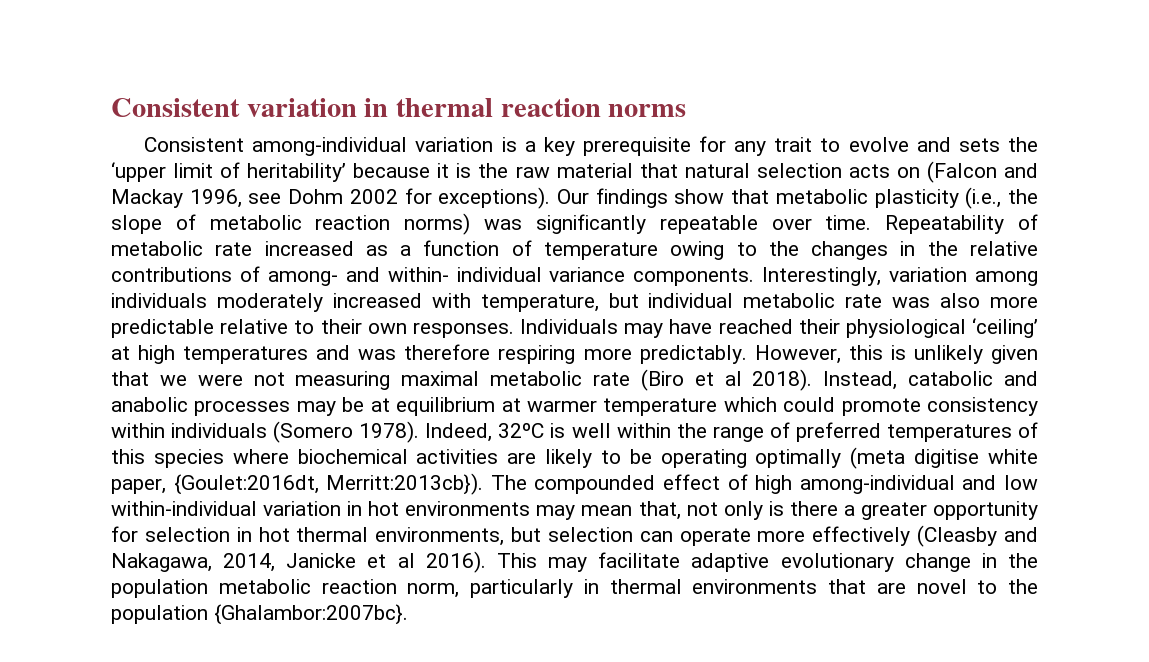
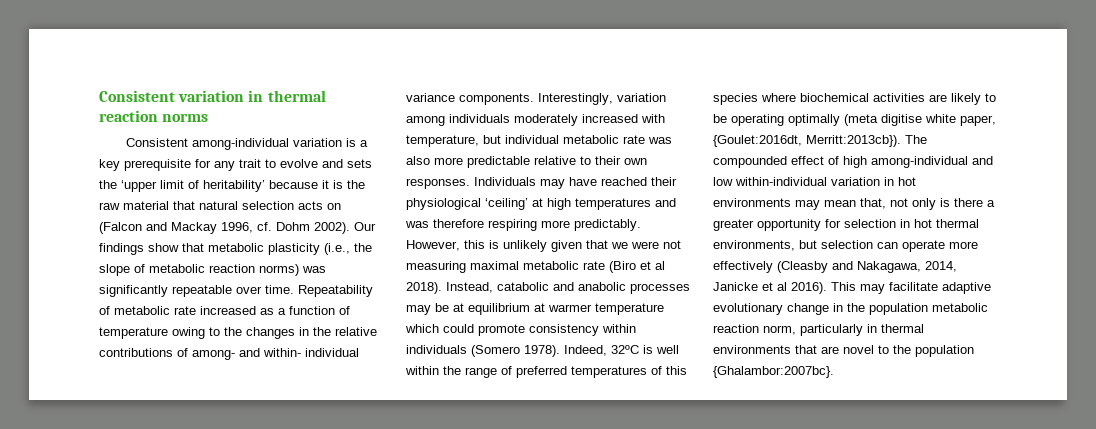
[248,187,551,209] see Dohm 2002 for exceptions). -> [257,222,350,234] cf. Dohm 2002).

